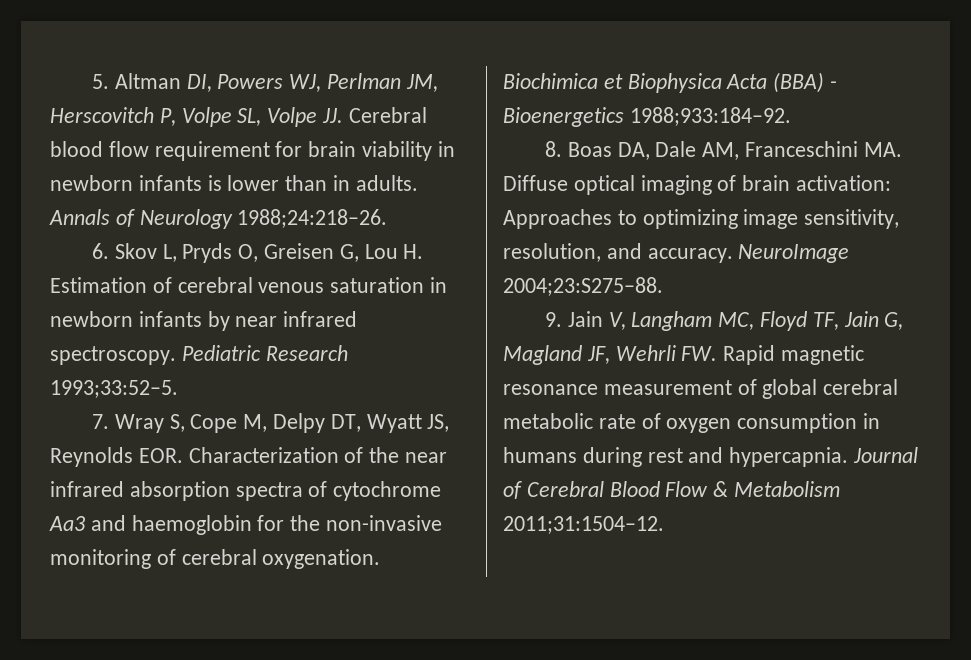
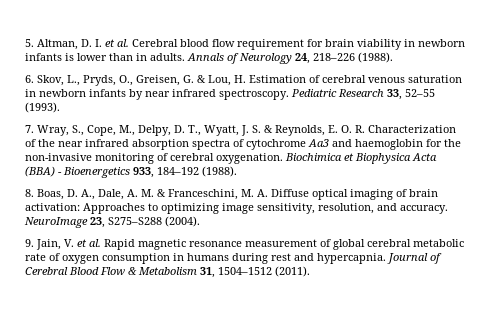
[114,73,438,92] [50,107,344,127] Altman DI, Powers WJ, Perlman JM, Herscovitch P, Volpe SL, Volpe JJ. -> [37,39,129,50] Altman, D. I. et al.
[237,209,388,228] [91,243,398,263] 1988;24:218–26. // 6. Skov L, Pryds O, Greisen G, Lou -> [295,52,393,64] [25,75,231,86] 24, 218–226 (1988). // 6. Skov, L., Pryds, O., Greisen, G. & Lou,
[50,380,178,398] [91,413,450,433] [50,447,183,467] 1993;33:52–5. // 7. Wray S, Cope M, Delpy DT, Wyatt JS, Reynolds EOR. -> [387,89,435,100] [25,102,60,113] [25,125,365,136] 33, 52–55 (1993). // 7. Wray, S., Cope, M., Delpy, D. T., Wyatt, J. S. & Reynolds, E. O. R.
[629,107,791,126] [544,141,902,160] 1988;933:184–92. // 8. Boas DA, Dale AM, Franceschini MA. -> [133,166,237,178] [25,189,268,200] 933, 184–192 (1988). // 8. Boas, D. A., Dale, A. M. & Franceschini, M. A.
[503,277,663,296] [544,311,904,331] [503,345,718,365] 2004;23:S275–88. // 9. Jain V, Langham MC, Floyd TF, Jain G, Magland JF, Wehrli FW. -> [90,216,200,228] [25,239,101,250] 23, S275–S288 (2004). // 9. Jain, V. et al.
[503,516,664,534] 2011;31:1504–12. -> [200,266,310,278] 31, 1504–1512 (2011).

